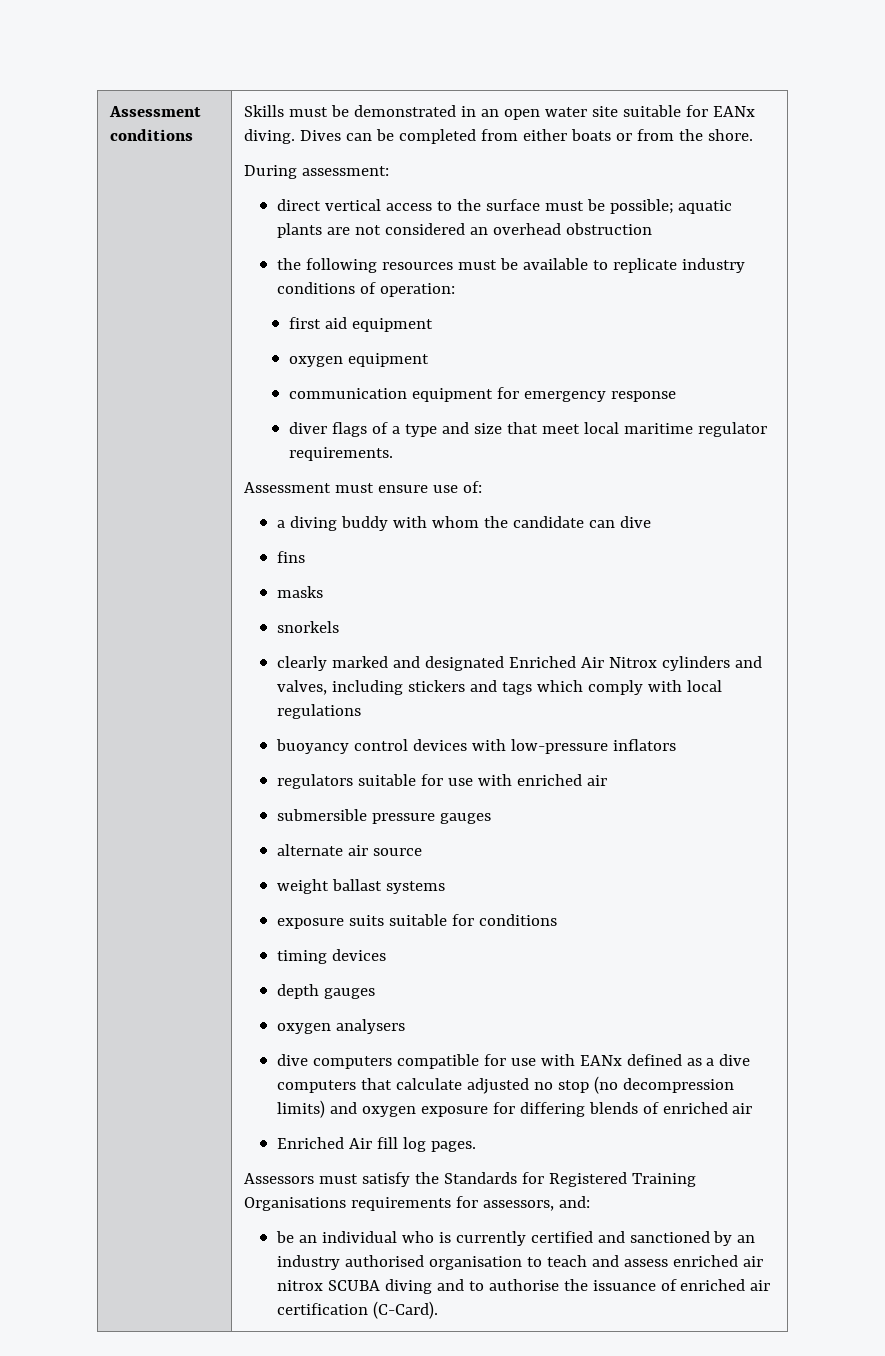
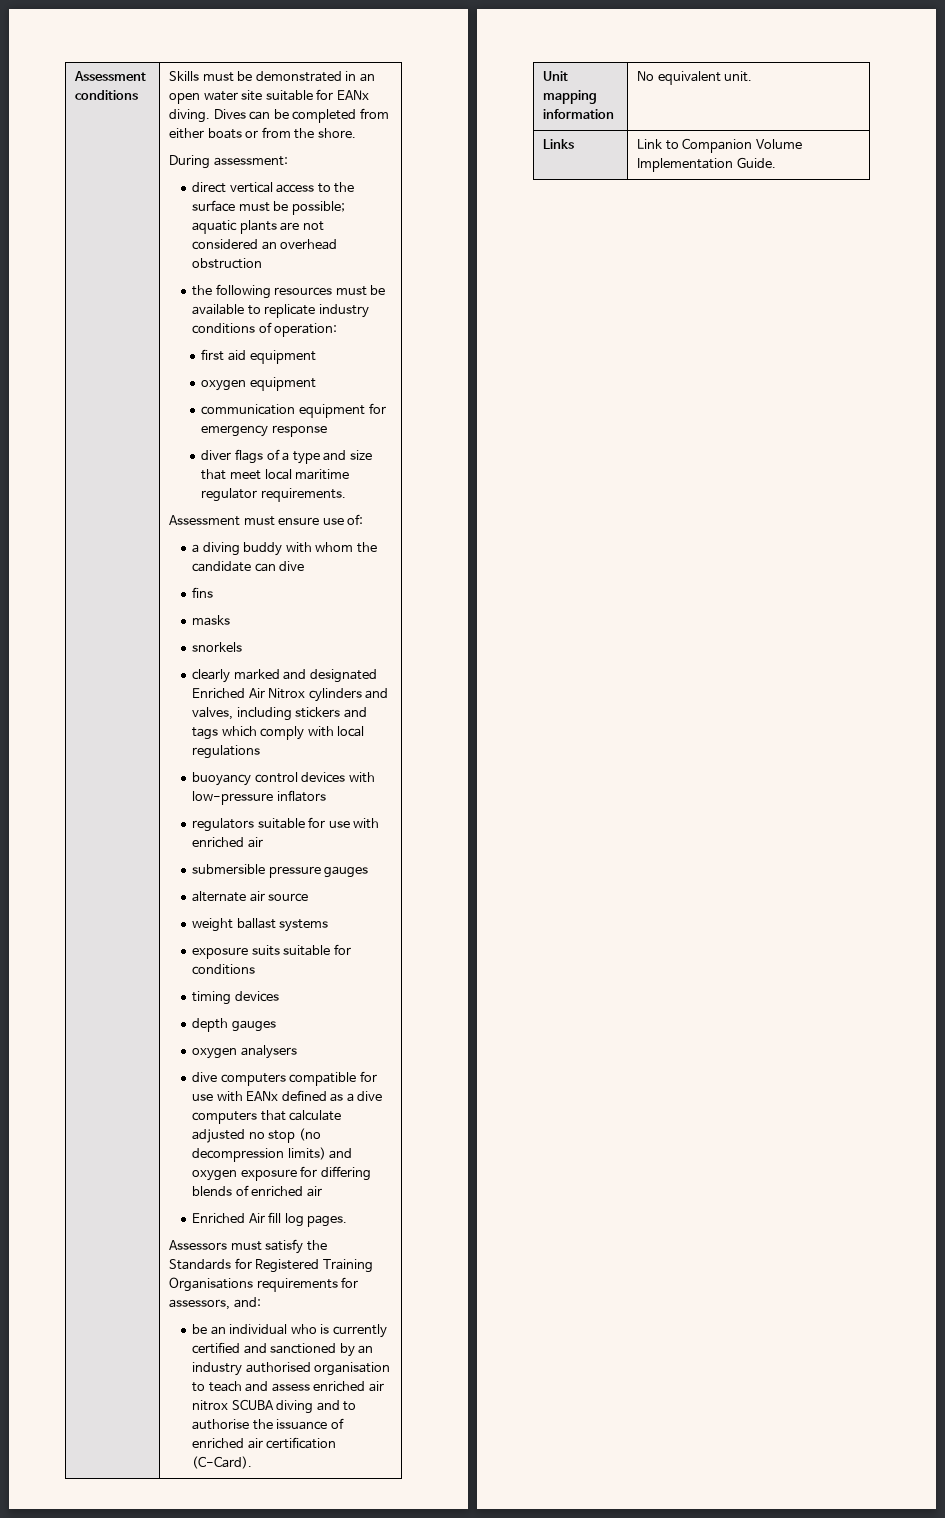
(438, 1310) none -> [543,71,569,81] [543,90,598,104] [543,109,615,119] [637,71,753,85] [543,139,575,149] [637,138,802,153] [637,157,776,172] // Unit mapping information | No equivalent unit. // Links | Link to Companion Volume Implementation Guide.

